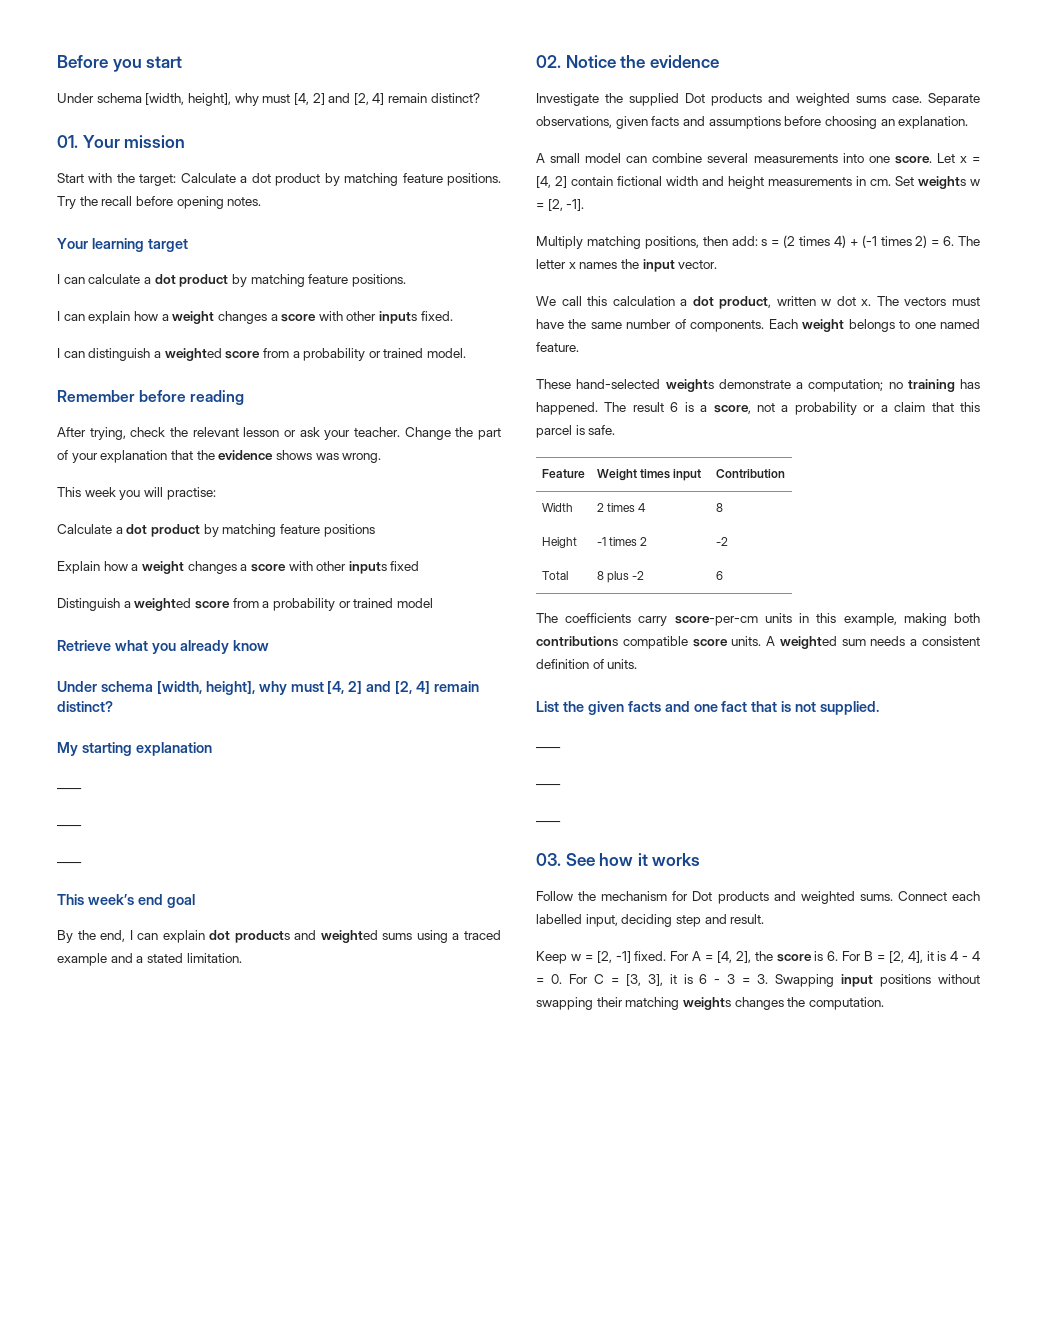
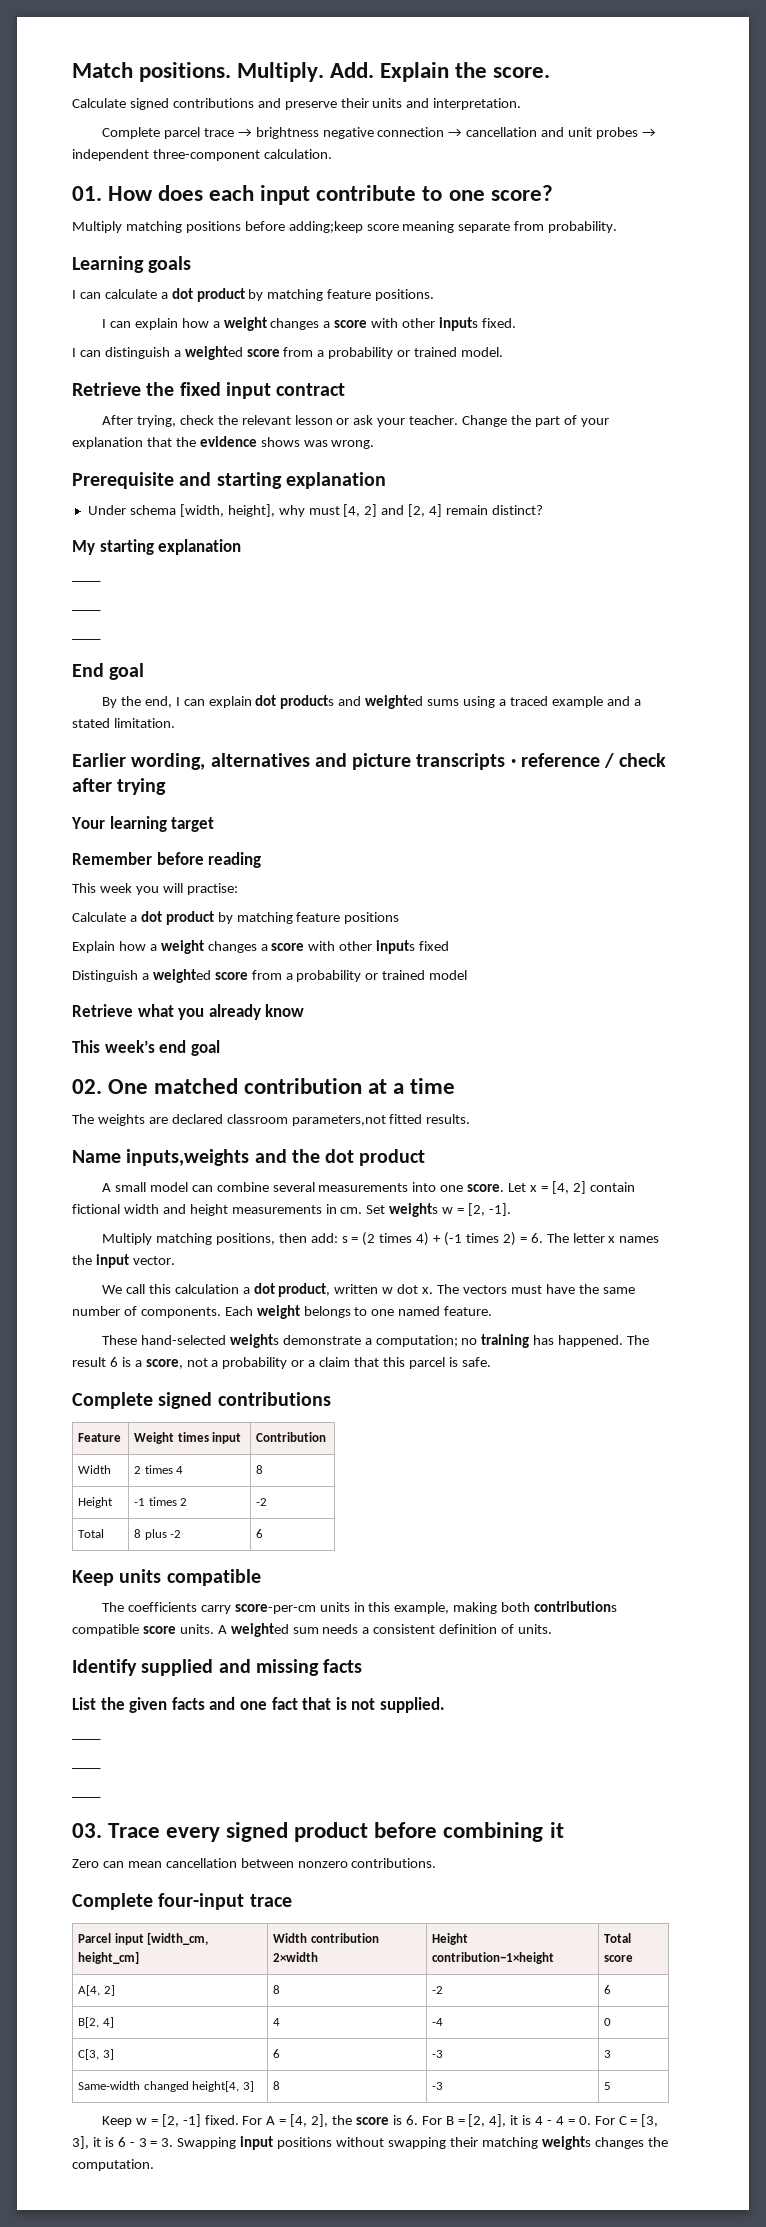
[57,55,183,72] [57,93,480,106] [57,135,186,148] [57,173,501,186] [57,196,262,209] [57,238,188,252] Before you start // Under schema [width, height], why must [4, 2] and [2, 4] remain distinct? // 01. Your mission // Start with the target: Calculate a dot product by matching feature positions. Try the recall before opening notes. // Your learning target -> [72,62,551,82] [72,98,522,110] [101,127,656,139] [72,149,332,161] [72,185,553,205] [72,221,618,233] [72,256,192,273] Match positions. Multiply. Add. Explain the score. // Calculate signed contributions and preserve their units and interpretation. // Complete parcel trace → brightness negative connection → cancellation and unit probes → independent three-component calculation. // 01. How does each input contribute to one score? // Multiply matching positions before adding;keep score meaning separate from probability. // Learning goals
[57,390,245,405] Remember before reading -> [72,382,346,399] Retrieve the fixed input contract
(382, 458) none -> [72,472,386,489] [87,504,543,517] [72,539,242,555] [72,580,101,582] [72,609,101,611] [72,638,101,640] [72,663,145,680] [101,695,641,709] [72,718,175,728] [72,753,667,770] [72,778,167,795] [71,816,215,832] [72,852,262,868] // Prerequisite and starting explanation // Under schema [width, height], why must [4, 2] and [2, 4] remain distinct? // My starting explanation // ____ // ____ // ____ // End goal // By the end, I can explain dot products and weighted sums using a traced example and a stated limitation. // Earlier wording, alternatives and picture transcripts · reference / check after trying // Your learning target // Remember before reading
[57,681,480,695] [57,701,113,712] [57,742,212,756] [57,788,82,790] [57,825,82,827] [57,862,82,864] [57,894,195,908] [57,930,502,943] [57,953,242,966] [536,55,719,68] [536,93,980,106] [536,116,969,129] Under schema [width, height], why must [4, 2] and [2, 4] remain distinct? // My starting explanation // ____ // ____ // ____ // This week’s end goal // By the end, I can explain dot products and weighted sums using a traced example and a stated limitation. // 02. Notice the evidence // Investigate the supplied Dot products and weighted sums case. Separate observations, given facts and assumptions before choosing an explanation. -> [72,1040,220,1056] [72,1078,456,1094] [72,1114,471,1126] [72,1149,426,1166] This week’s end goal // 02. One matched contribution at a time // The weights are declared classroom parameters,not fitted results. // Name inputs,weights and the dot product
(616, 430) none -> [72,1392,331,1409] // Complete signed contributions
(723, 575) none -> [72,1569,261,1586] // Keep units compatible
(638, 664) none -> [72,1659,363,1676] // Identify supplied and missing facts
[565,853,701,866] [536,891,980,904] [536,914,765,927] See how it works // Follow the mechanism for Dot products and weighted sums. Connect each labelled input, deciding step and result. -> [108,1822,564,1842] [72,1858,437,1868] [72,1893,292,1910] [78,1932,209,1945] [78,1951,140,1964] [273,1933,379,1943] [273,1952,319,1962] [432,1933,469,1945] [432,1952,555,1964] [604,1933,632,1943] [604,1955,634,1962] [78,1985,115,1996] [273,1985,281,1994] [432,1986,444,1994] [604,1985,612,1994] [78,2017,114,2028] [273,2018,281,2026] [432,2018,444,2026] [604,2018,612,2026] [78,2049,114,2060] [273,2049,281,2058] [432,2050,444,2058] [604,2050,612,2058] [78,2081,254,2092] [273,2081,281,2090] [432,2082,444,2090] [604,2082,612,2090] Trace every signed product before combining it // Zero can mean cancellation between nonzero contributions. // Complete four-input trace // Parcel input [width_cm, height_cm] | Width contribution 2×width | Height contribution−1×height | Total score // A[4, 2] | 8 | -2 | 6 // B[2, 4] | 4 | -4 | 0 // C[3, 3] | 6 | -3 | 3 // Same-width changed height[4, 3] | 8 | -3 | 5

